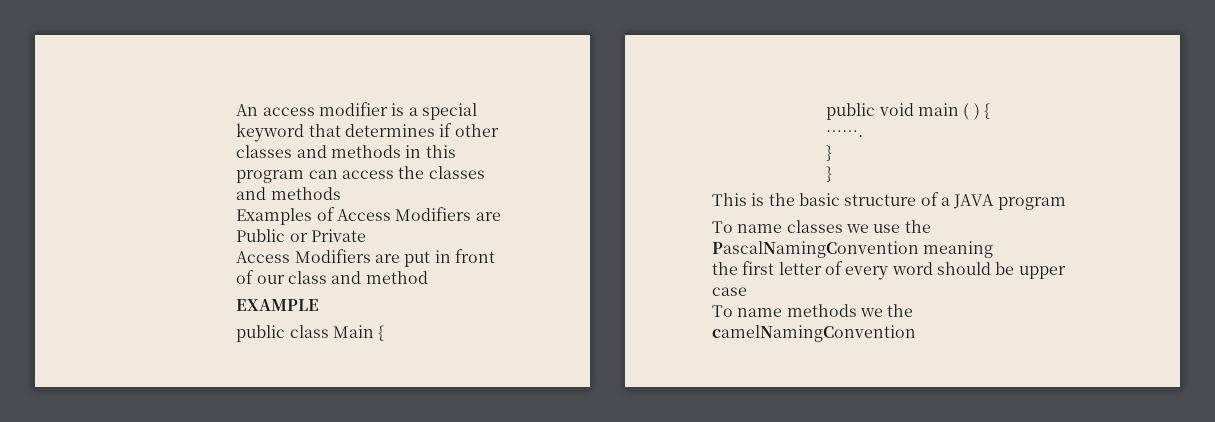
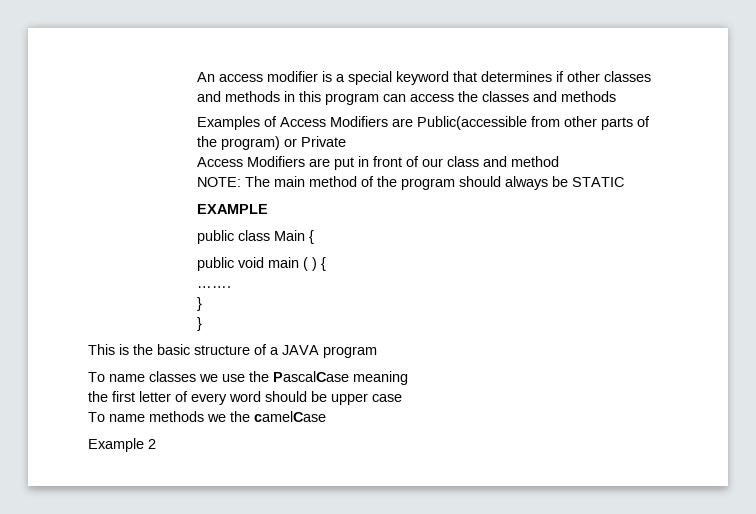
[236,229,286,242] Public -> [416,116,650,130] [196,136,280,150] Public(accessible from other parts of the program)
(428, 277) none -> [196,176,624,190] // NOTE: The main method of the program should always be STATIC
[712,241,919,258] PascalNamingConvention -> [273,371,349,382] PascalCase
[712,325,916,342] camelNamingConvention -> [254,411,326,422] [88,438,156,452] camelCase // Example 2

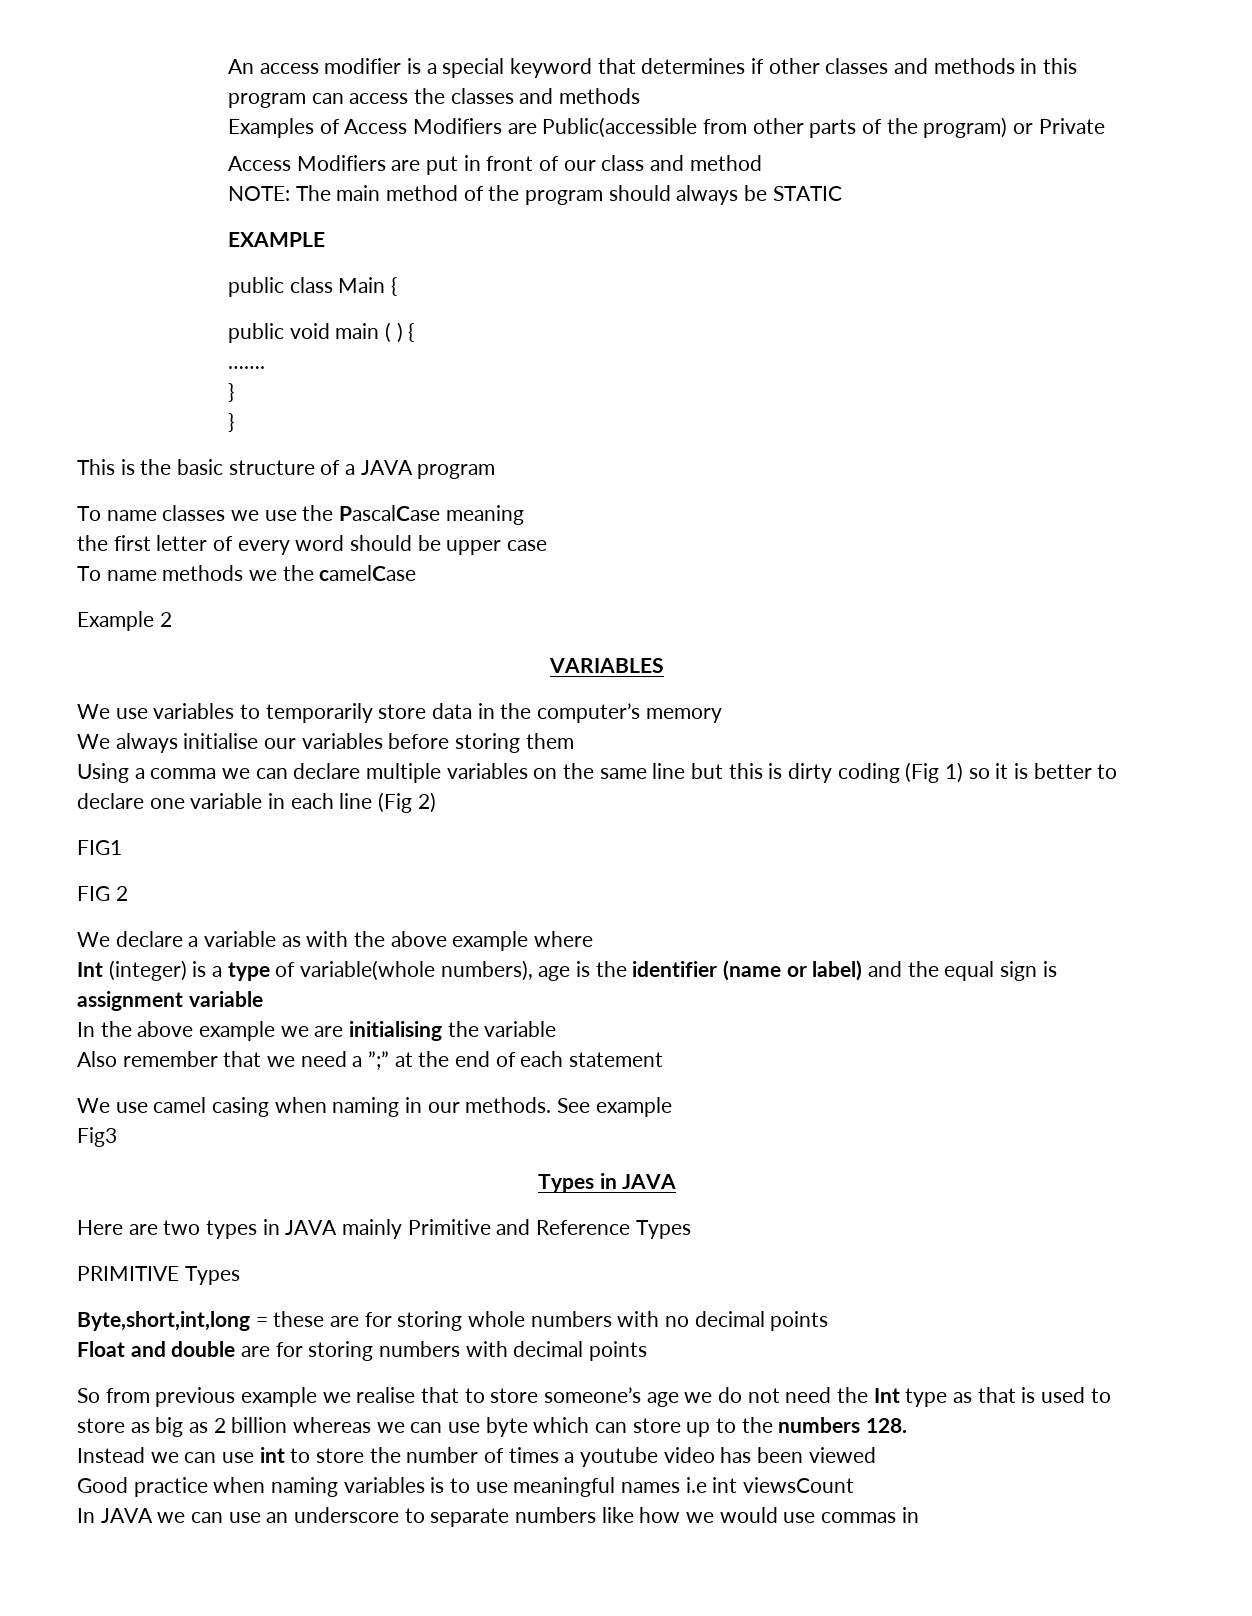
(156, 444) none -> [549,658,664,673] [77,703,722,723] [77,733,574,753] [77,762,1118,783] [77,792,436,813] [77,840,122,855] [77,886,128,901] [77,931,594,951] [77,960,1057,981] [77,991,263,1011] [77,1021,557,1041] [77,1051,664,1070] [77,1097,672,1117] [77,1127,117,1147] [537,1173,677,1193] [77,1219,691,1239] [77,1266,240,1285] [77,1311,829,1331] [77,1341,648,1361] [77,1387,1111,1407] [77,1417,908,1437] [77,1447,876,1467] [77,1477,855,1497] [77,1507,919,1527] // VARIABLES // We use variables to temporarily store data in the computer’s memory // We always initialise our variables before storing them // Using a comma we can declare multiple variables on the same line but this is dirty coding (Fig 1) so it is better to declare one variable in each line (Fig 2) // FIG1 // FIG 2 // We declare a variable as with the above example where // Int (integer) is a type of variable(whole numbers), age is the identifier (name or label) and the equal sign is assignment variable // In the above example we are initialising the variable // Also remember that we need a ”;” at the end of each statement // We use camel casing when naming in our methods. See example // Fig3 // Types in JAVA // Here are two types in JAVA mainly Primitive and Reference Types // PRIMITIVE Types // Byte,short,int,long = these are for storing whole numbers with no decimal points // Float and double are for storing numbers with decimal points // So from previous example we realise that to store someone’s age we do not need the Int type as that is used to store as big as 2 billion whereas we can use byte which can store up to the numbers 128. // Instead we can use int to store the number of times a youtube video has been viewed // Good practice when naming variables is to use meaningful names i.e int viewsCount // In JAVA we can use an underscore to separate numbers like how we would use commas in

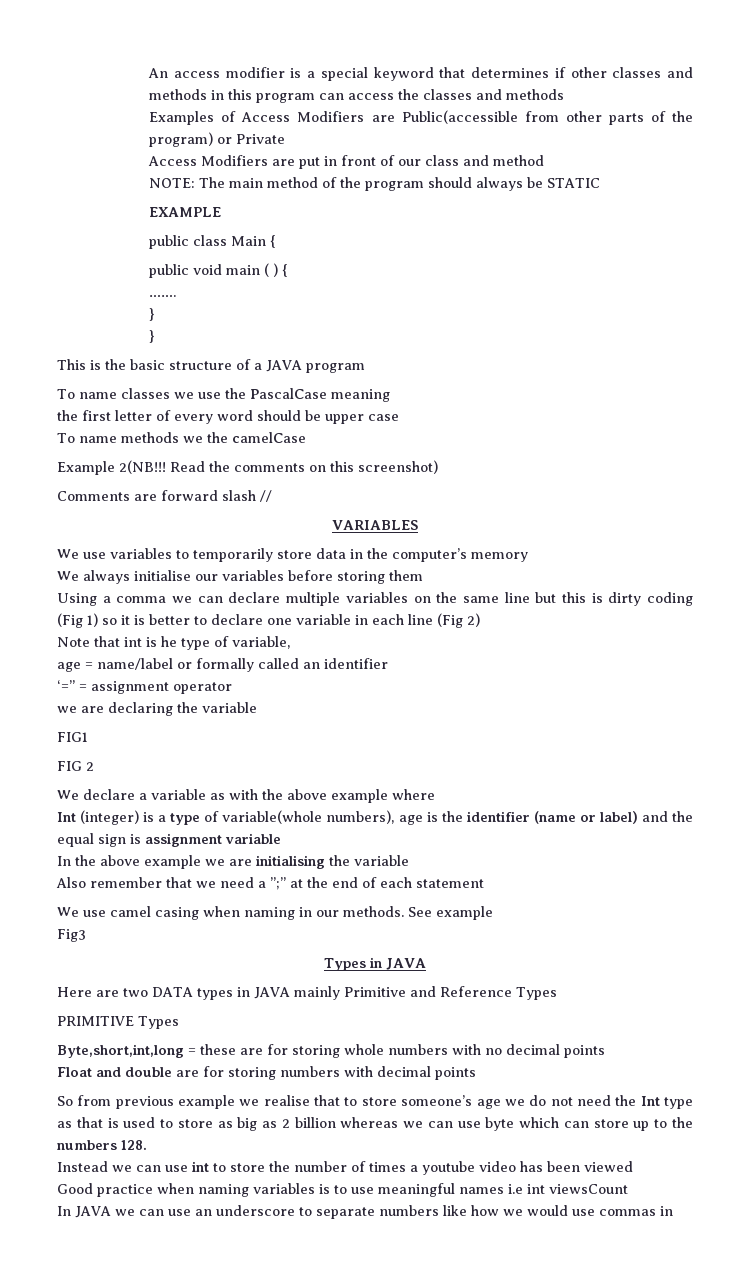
[159,612,172,627] 2 -> [119,460,438,474] [57,490,272,502] 2(NB!!! Read the comments on this screenshot) // Comments are forward slash //
(436, 802) none -> [57,636,290,650] [57,658,388,672] [57,680,232,694] [57,702,257,716] // Note that int is he type of variable, // age = name/label or formally called an identifier // ‘=” = assignment operator // we are declaring the variable
(201, 1227) none -> [152,987,193,997] DATA

